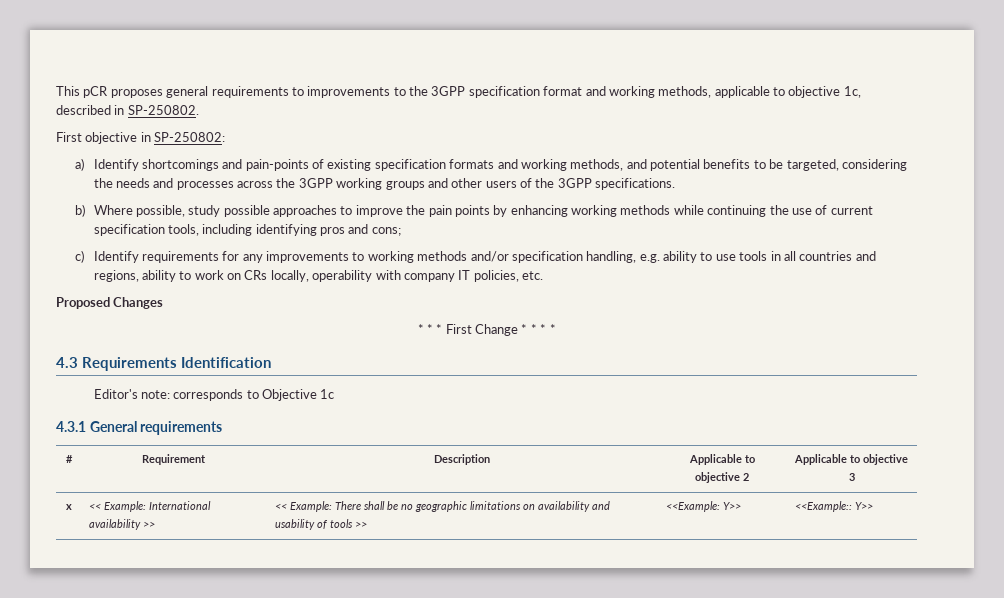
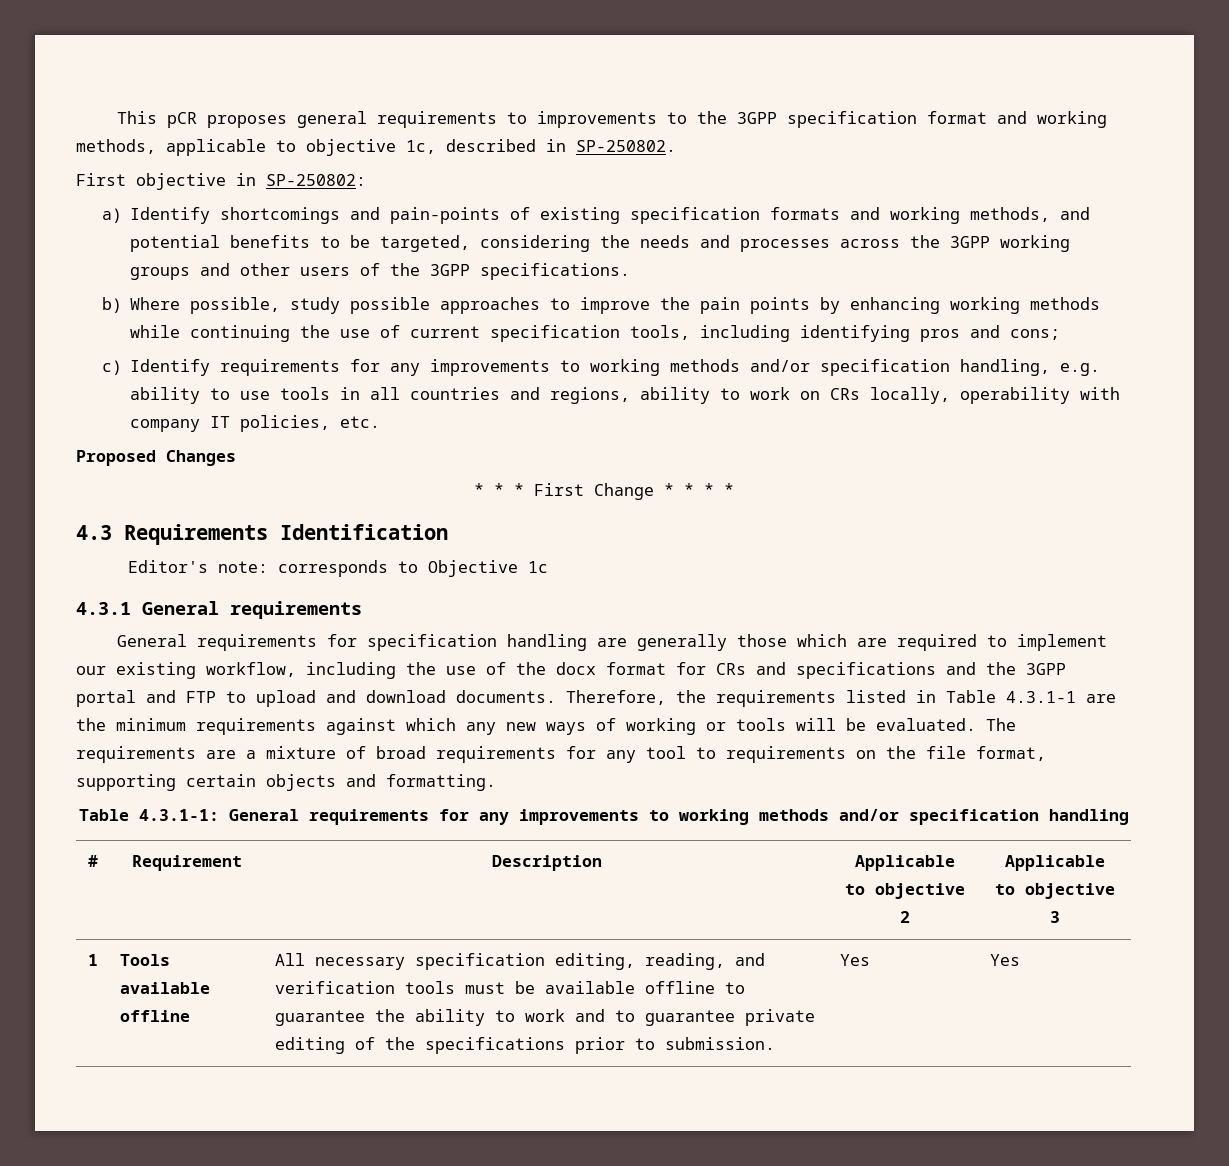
(223, 428) none -> [116,634,1107,651] [76,662,1066,679] [76,690,1116,707] [76,718,1016,735] [76,746,1046,763] [76,774,496,791] [78,809,1129,825] // General requirements for specification handling are generally those which are required to implement our existing workflow, including the use of the docx format for CRs and specifications and the 3GPP portal and FTP to upload and download documents. Therefore, the requirements listed in Table 4.3.1-1 are the minimum requirements against which any new ways of working or tools will be evaluated. The requirements are a mixture of broad requirements for any tool to requirements on the file format, supporting certain objects and formatting. // Table 4.3.1-1: General requirements for any improvements to working methods and/or specification handling
[65,504,72,510] [88,501,211,512] [88,519,155,530] [274,501,610,512] [274,519,367,530] [665,501,741,512] [794,501,873,512] x | << Example: International availability >> | << Example: There shall be no geographic limitations on availability and usability of tools >> | <<Example: Y>> | <<Example:: Y>> -> [88,954,98,966] [120,954,171,966] [120,982,211,994] [120,1010,191,1022] [275,953,766,970] [275,981,746,994] [275,1009,816,1026] [275,1037,776,1054] [840,954,871,966] [990,954,1021,966] 1 | Tools available offline | All necessary specification editing, reading, and verification tools must be available offline to guarantee the ability to work and to guarantee private editing of the specifications prior to submission. | Yes | Yes

